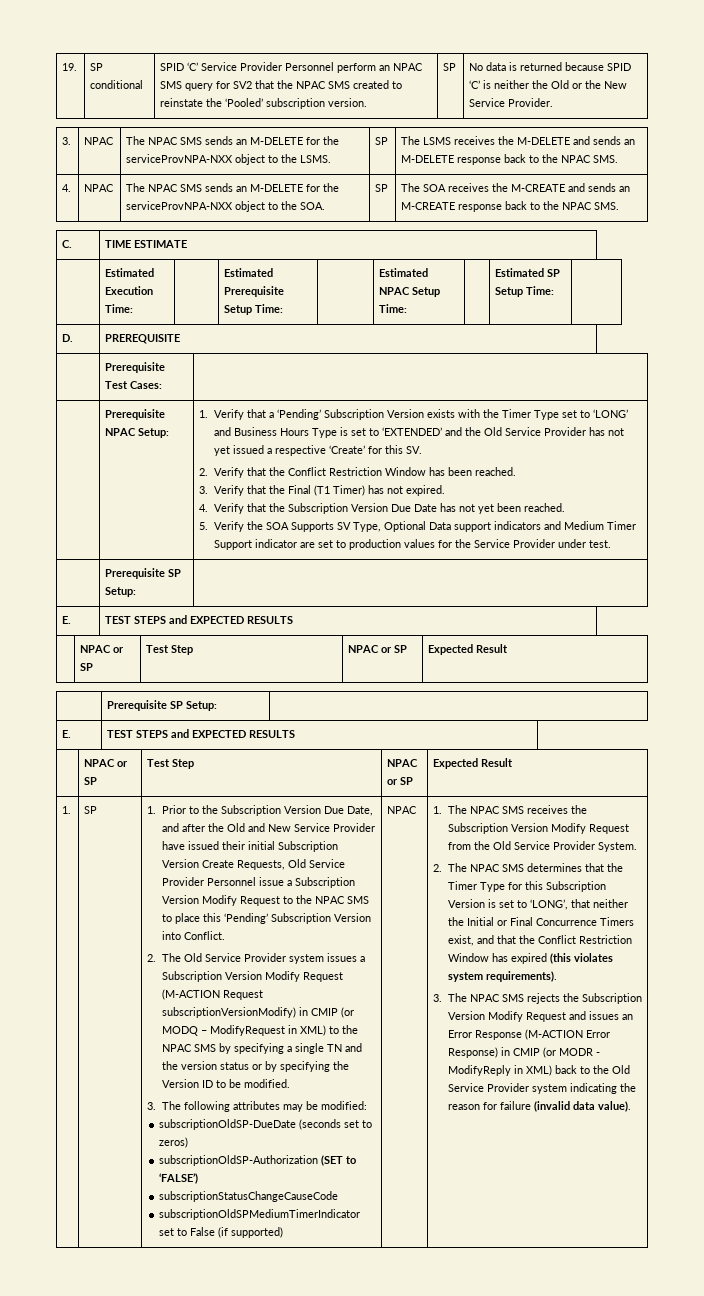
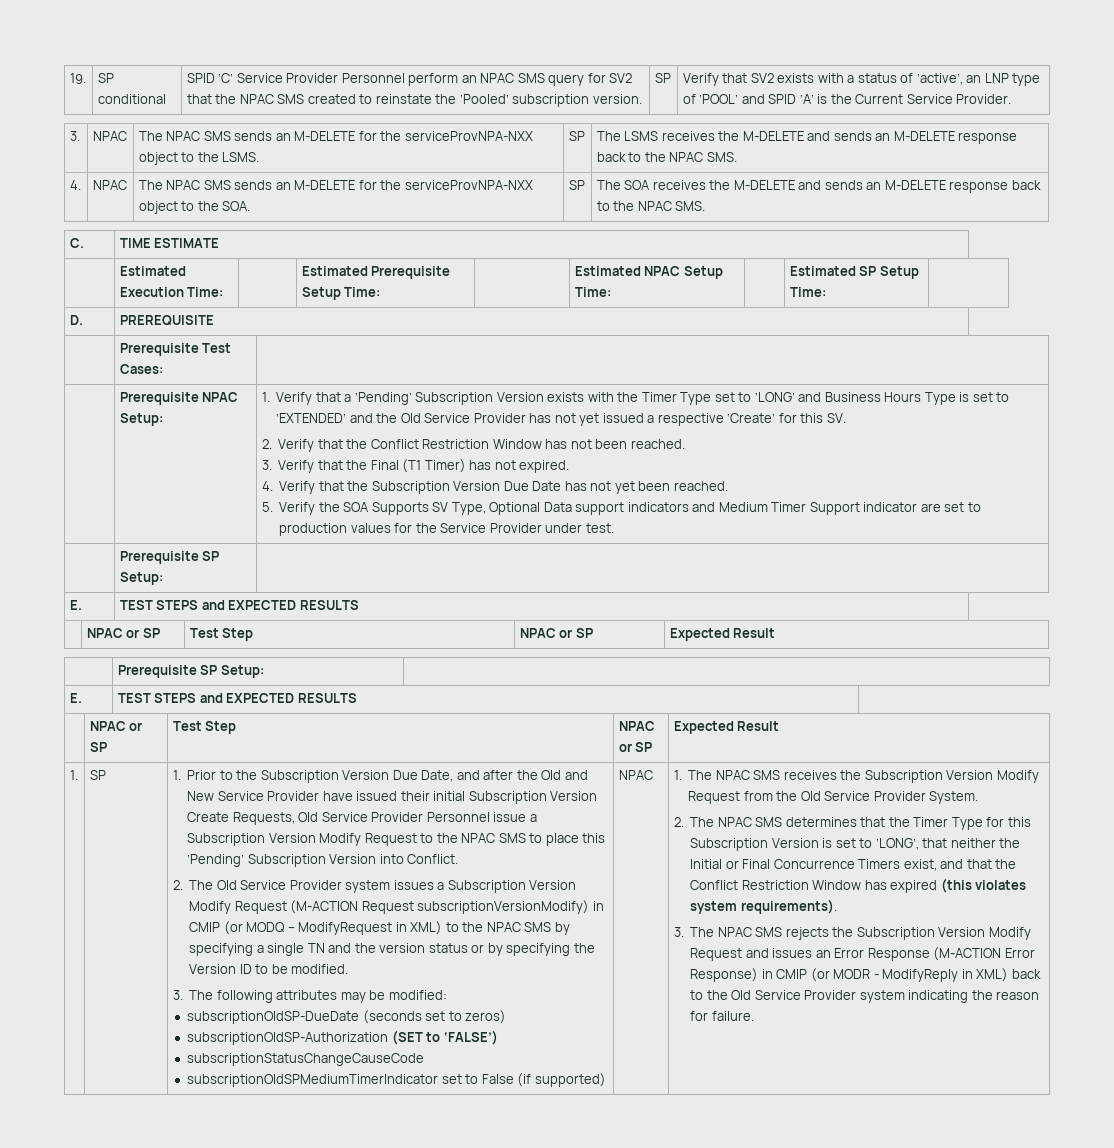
[469,62,632,71] [469,80,628,89] No data is returned because SPID ‘C’ is neither the Old or the New -> [682,73,1041,86] [682,94,904,104] Verify that SV2 exists with a status of ‘active’, an LNP type of ‘POOL’ and SPID ‘A’ is the Current
[511,183,631,192] [401,202,456,210] M-CREATE and sends an M-CREATE -> [733,180,946,190] M-DELETE and sends an M-DELETE
(445, 471) none -> [570,439,592,449] not
[499,1101,631,1112] failure (invalid data value). -> [711,1011,754,1021] failure.

